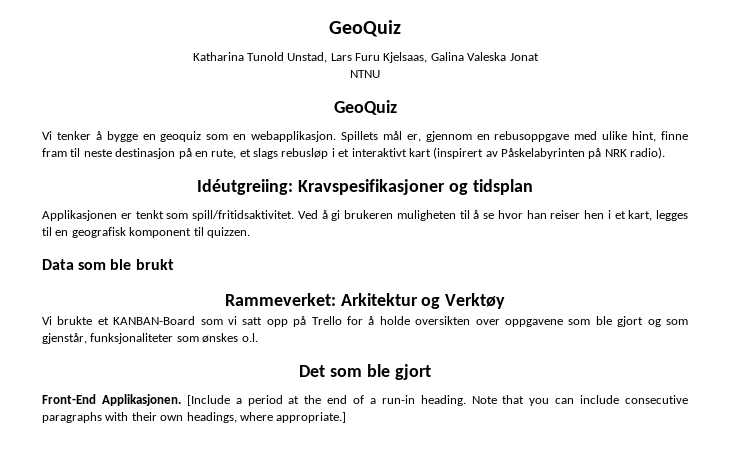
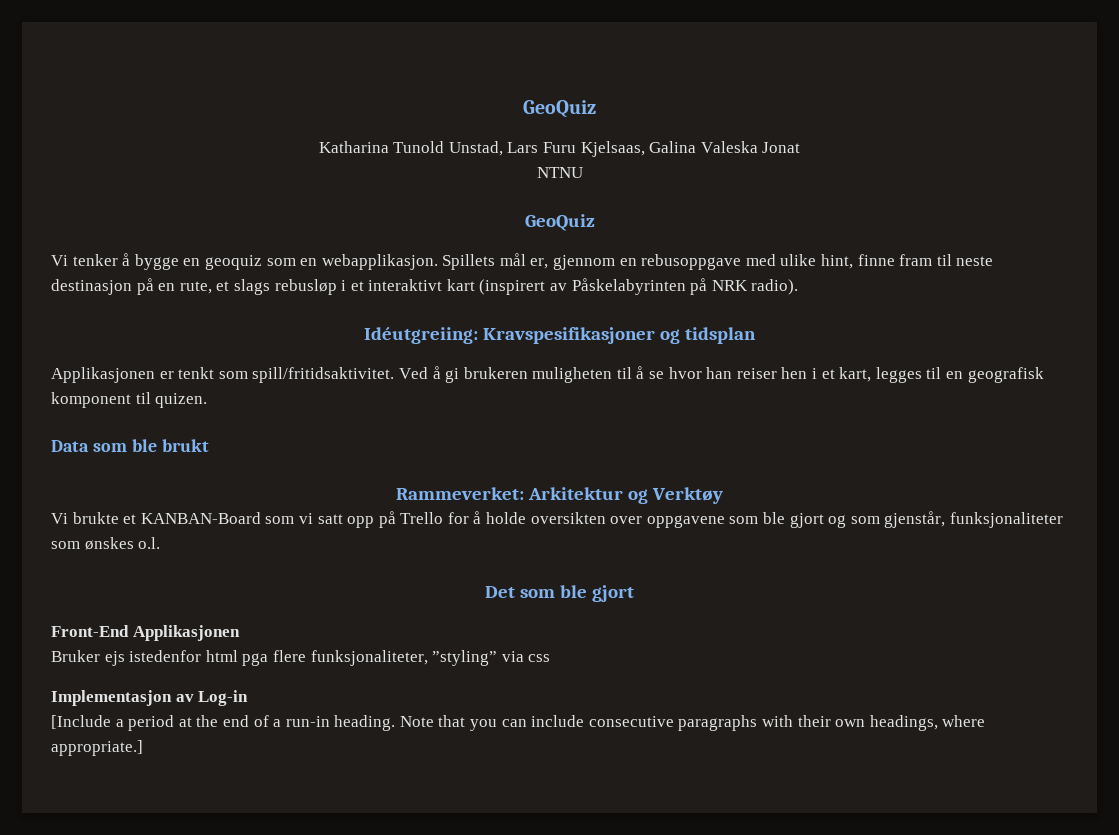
[206,227,250,238] quizzen. -> [155,393,208,408] quizen.
[101,394,181,406] Applikasjonen. -> [132,625,240,641] [51,650,551,666] [51,690,249,706] Applikasjonen // Bruker ejs istedenfor html pga flere funksjonaliteter, ”styling” via css // Implementasjon av Log-in //

